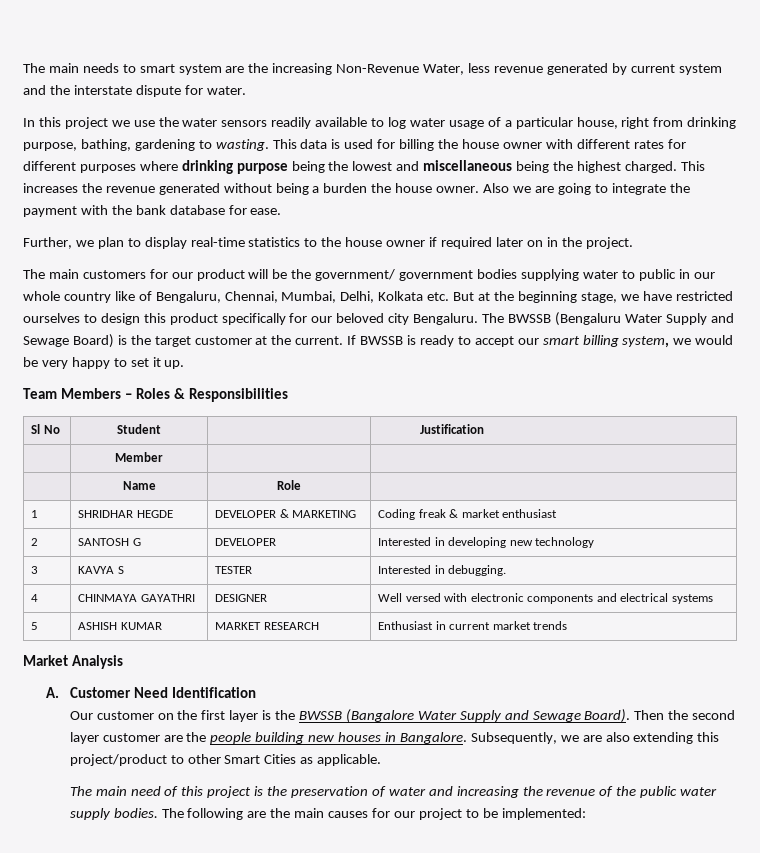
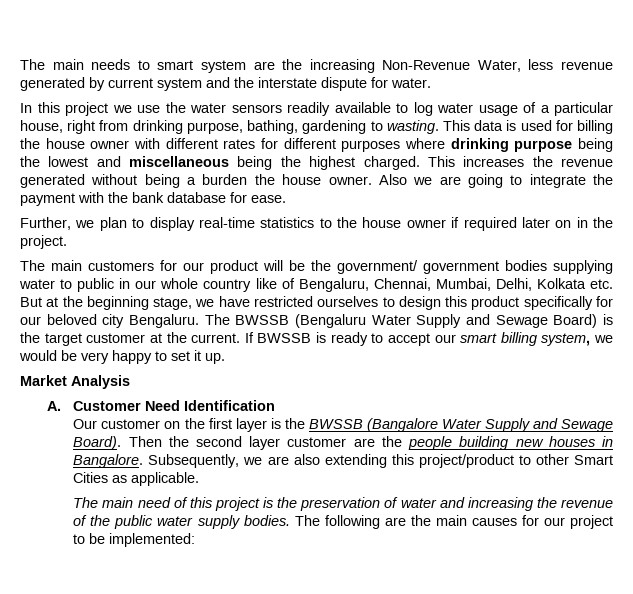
[23,388,288,402] [31,424,60,434] [117,424,161,434] [420,424,485,434] [115,452,163,462] [122,481,156,490] [277,480,301,490] [31,510,39,518] [78,510,173,518] [215,509,357,518] [378,509,558,520] [31,538,39,546] [78,538,141,546] [215,538,277,546] [378,537,595,548] [31,566,39,574] [78,566,124,574] [215,566,253,574] [378,565,507,576] [31,594,39,602] [78,594,195,602] [215,594,268,602] [378,593,713,604] [31,622,39,630] [78,622,162,630] [215,622,319,630] [378,621,568,630] // Team Members – Roles & Responsibilities // Sl No | Student | | Justification // | Member | | // | Name | Role | // 1 | SHRIDHAR HEGDE | DEVELOPER & MARKETING | Coding freak & market enthusiast // 2 | SANTOSH G | DEVELOPER | Interested in developing new technology // 3 | KAVYA S | TESTER | Interested in debugging. // 4 | CHINMAYA GAYATHRI | DESIGNER | Well versed with electronic components and electrical systems // 5 | ASHISH KUMAR | MARKET RESEARCH | Enthusiast in current market trends -> (225, 358) none

